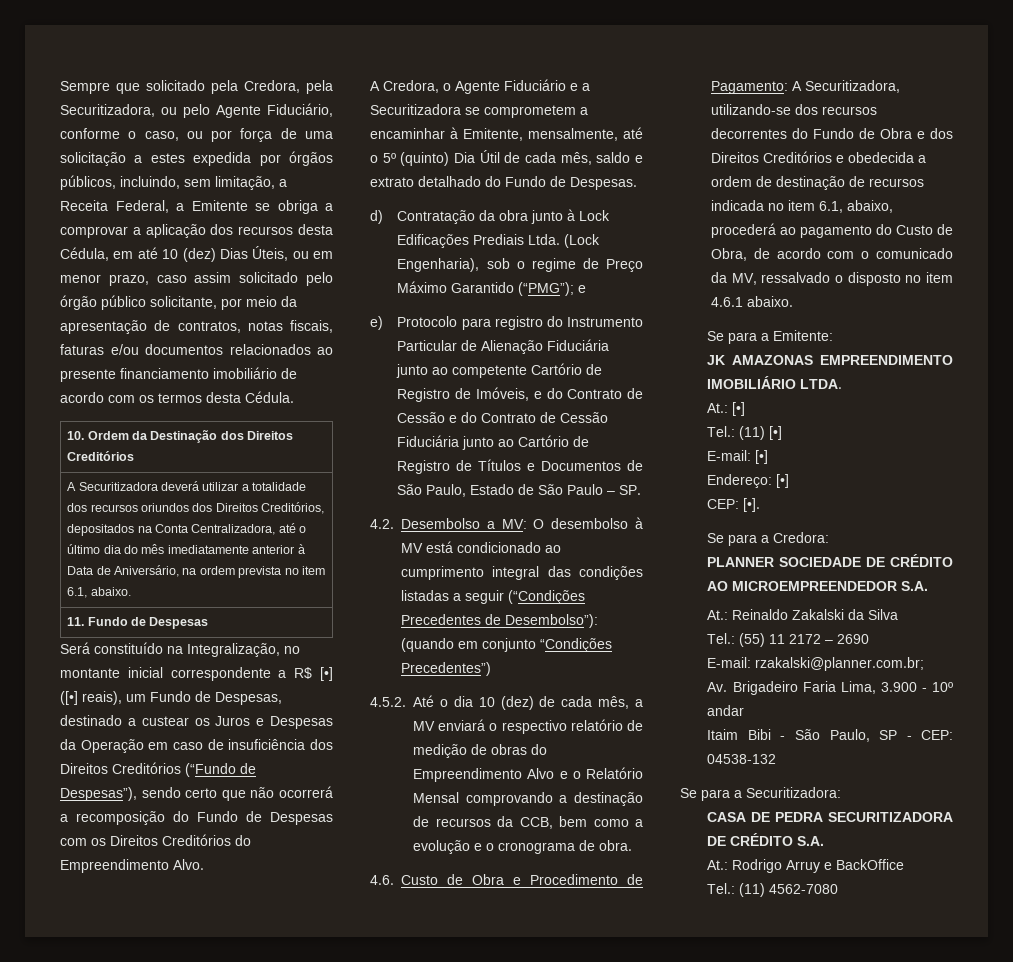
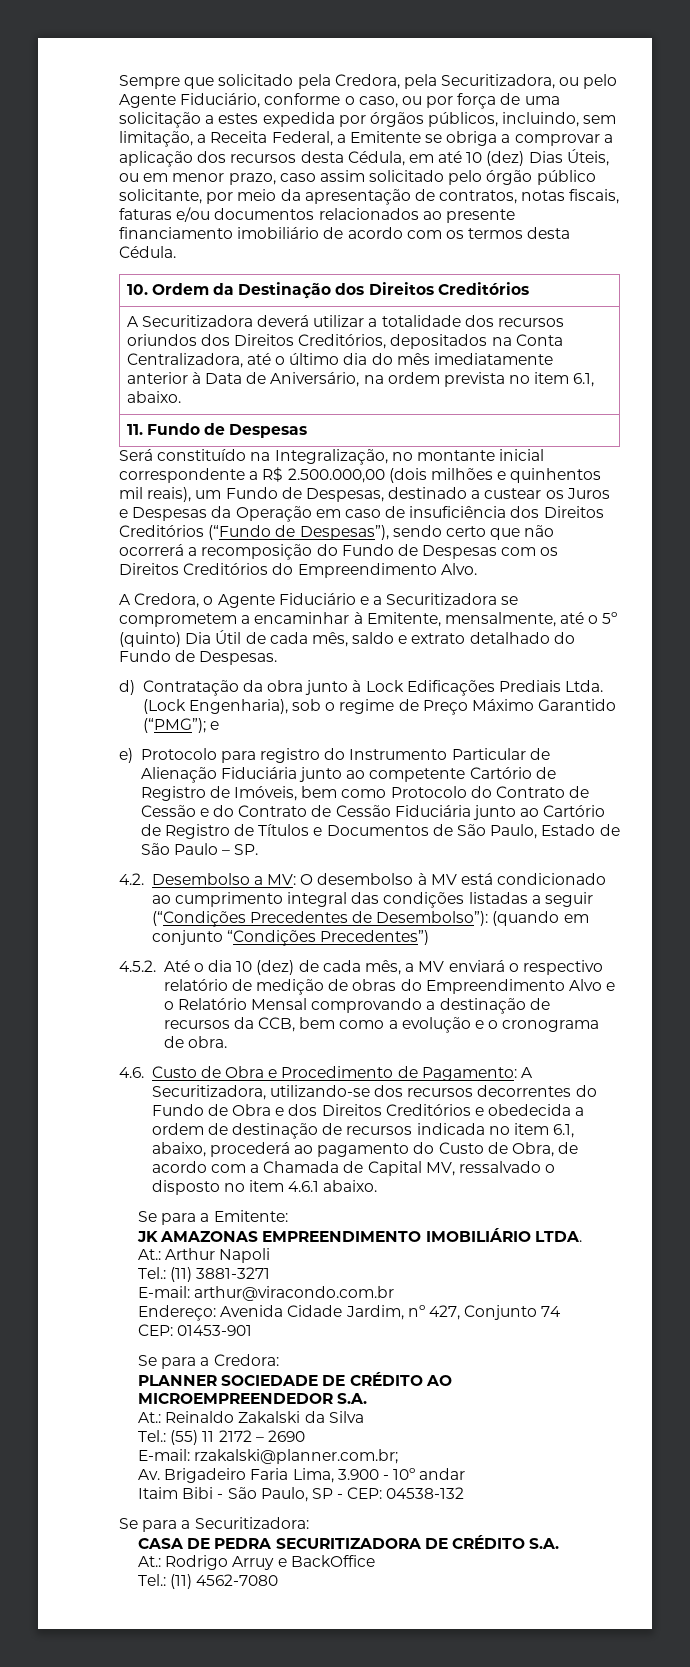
[320,667,333,681] [60,691,78,705] [•] ([•] -> [287,468,602,483] [119,487,143,499] 2.500.000,00 (dois milhões e quinhentos mil
[533,391,542,399] e -> [301,786,467,798] bem como Protocolo
[861,248,953,259] [711,272,727,283] o comunicado da -> [250,1161,422,1176] a Chamada de Capital
[732,402,746,416] [707,426,783,440] [707,450,769,464] [•] // Tel.: (11) [•] // E-mail: [•] -> [165,1248,271,1263] [137,1267,271,1282] [137,1286,395,1301] Arthur Napoli // Tel.: (11) 3881-3271 // E-mail: arthur@viracondo.com.br
[776,474,790,488] [707,498,761,512] [•] // CEP: [•]. -> [220,1305,562,1320] [137,1324,253,1336] Avenida Cidade Jardim, nº 427, Conjunto 74 // CEP: 01453-901

